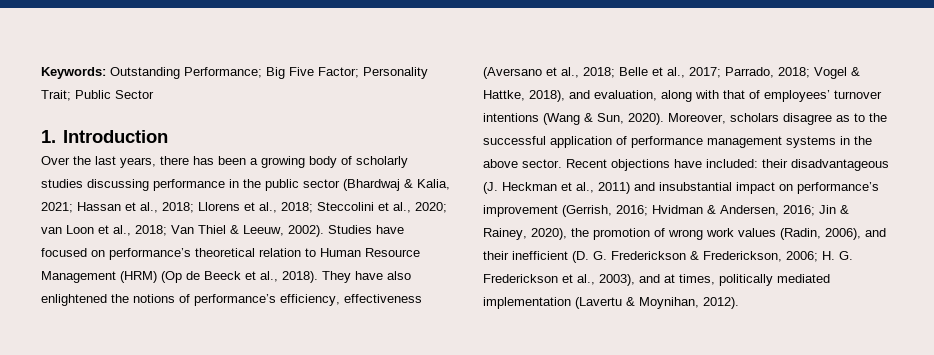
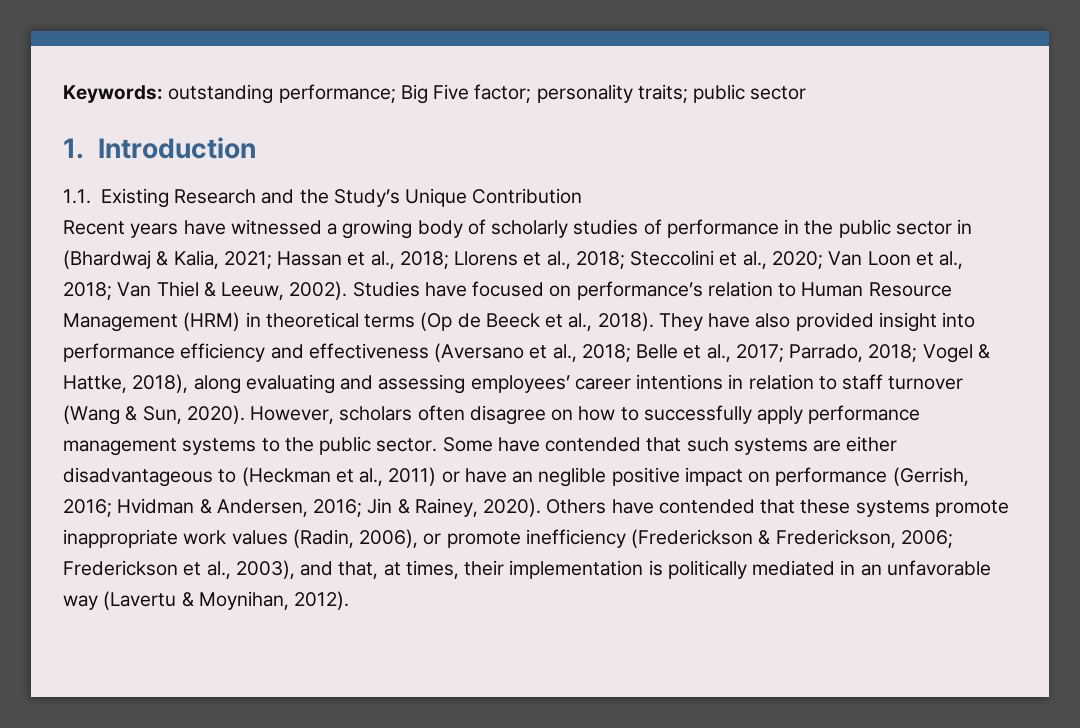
[110,67,428,79] [41,90,154,101] [41,130,168,143] [41,156,246,168] Outstanding Performance; Big Five Factor; Personality Trait; Public Sector // 1. Introduction // Over the last years, there has been -> [168,84,807,104] [63,137,256,159] [63,188,583,208] [63,219,322,238] outstanding performance; Big Five factor; personality traits; public sector // 1. Introduction // 1.1. Existing Research and the Study’s Unique Contribution // Recent years have witnessed
[87,179,149,191] discussing -> [643,219,662,235] of
(340, 183) none -> [957,219,973,234] in
[41,227,62,234] van -> [828,251,863,266] Van
[195,248,255,257] theoretical -> (703, 290) none
(157, 277) none -> [245,312,416,328] in theoretical terms
[41,294,340,306] enlightened the notions of performance’s efficiency, -> [795,312,976,332] [63,343,304,362] provided insight into performance efficiency and
[569,90,882,102] [483,113,887,125] [483,136,872,148] [483,159,889,171] [483,182,879,194] [483,205,558,217] and evaluation, along with that of employees’ turnover intentions (Wang & Sun, 2020). Moreover, scholars disagree as to the successful application of performance management systems in the above sector. Recent objections have included: their disadvantageous (J. Heckman et al., 2011) and insubstantial impact on performance’s improvement -> [193,374,964,394] [63,405,921,425] [63,436,898,456] [63,467,888,487] along evaluating and assessing employees’ career intentions in relation to staff turnover (Wang & Sun, 2020). However, scholars often disagree on how to successfully apply performance management systems to the public sector. Some have contended that such systems are either disadvantageous to (Heckman et al., 2011) or have an neglible positive impact on performance
[531,228,886,240] [483,251,686,263] 2020), the promotion of wrong work values (Radin, 2006), and their inefficient (D. G. Frederickson -> [483,498,1009,517] [63,529,754,548] 2020). Others have contended that these systems promote inappropriate work values (Radin, 2006), or promote inefficiency (Frederickson
[822,251,853,260] H. G. -> (953, 539) none
(660, 278) none -> [338,561,379,579] that,
[719,274,830,286] [483,297,571,309] politically mediated implementation -> [464,560,991,579] [63,595,98,610] their implementation is politically mediated in an unfavorable way

